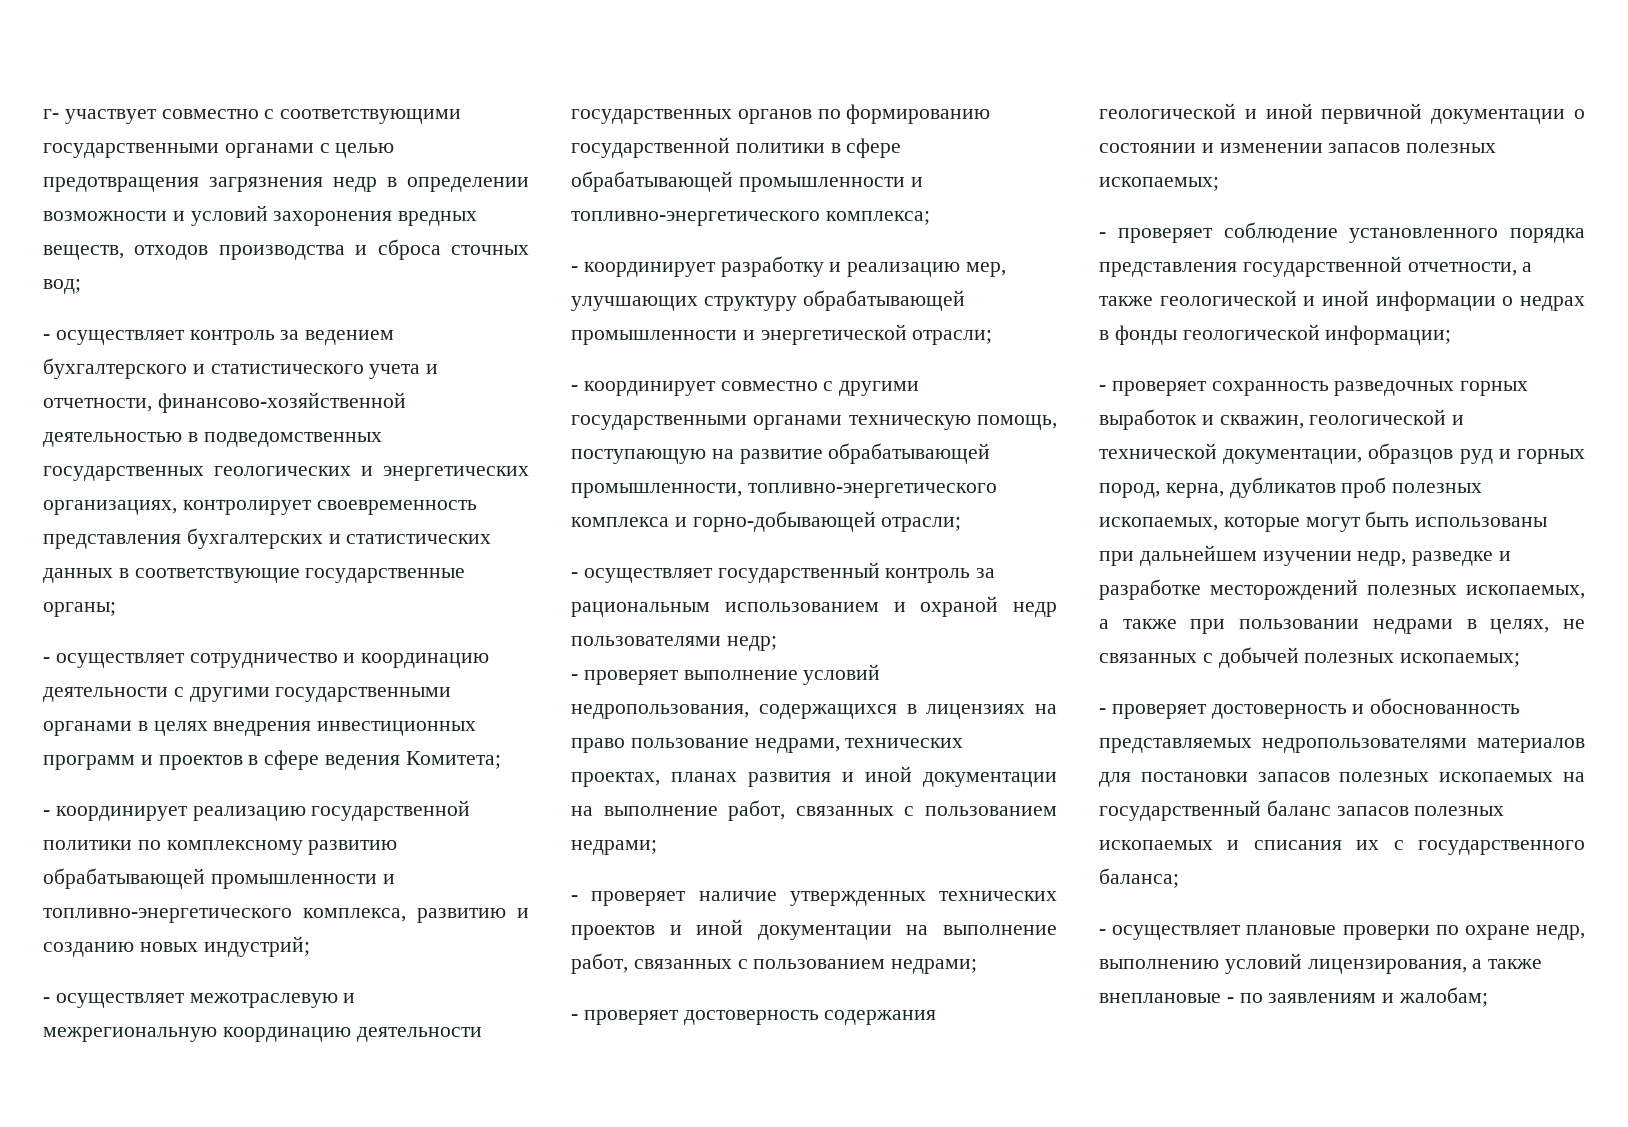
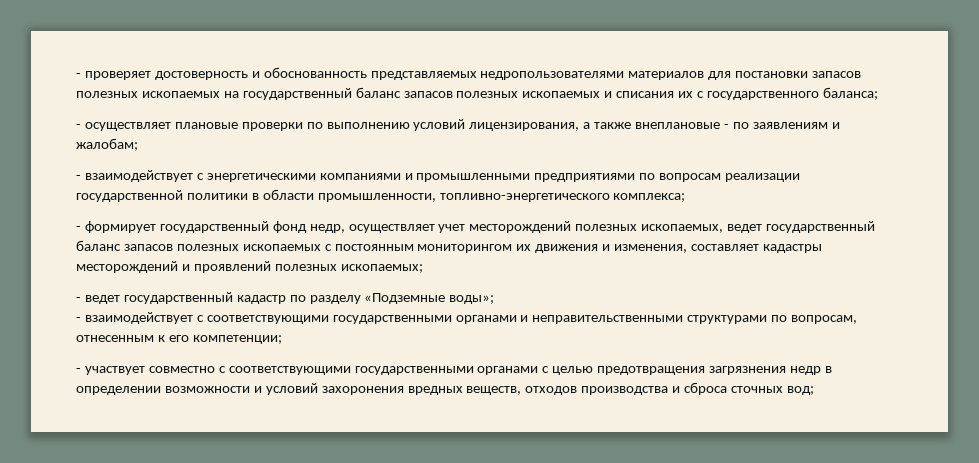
[43,109,462,124] [43,143,395,158] [43,177,529,192] [43,205,478,226] [43,239,529,260] [43,279,81,294] [43,330,395,345] [43,358,439,379] [43,392,406,413] [43,432,382,447] [43,466,529,481] [43,500,477,515] [43,528,492,549] [43,568,466,583] [43,602,116,617] [43,653,490,668] [43,687,452,702] [43,721,477,736] [43,750,501,770] [43,800,471,821] [43,840,398,855] [43,868,395,889] [43,908,529,923] [43,936,310,957] [43,993,356,1008] [43,1027,482,1042] [571,104,991,124] [571,137,902,158] [571,171,923,192] [571,211,930,226] [571,256,1007,277] [571,290,965,311] [571,324,993,345] [571,381,920,396] [571,415,1057,430] [571,443,991,464] [571,483,997,498] [571,511,962,532] [571,562,996,583] [571,596,1057,617] [571,636,777,651] [571,664,881,685] [571,704,1057,719] [571,738,964,753] [571,766,1057,787] [571,800,1057,821] [571,840,657,855] [571,891,1057,906] [571,919,1057,940] [571,953,978,974] [571,1010,937,1025] [1099,103,1585,124] [1099,143,1497,153] [1099,177,1219,191] [1099,222,1585,243] [1099,256,1533,277] [1099,290,1585,311] [1099,324,1452,345] [1099,381,1529,396] [1099,409,1465,430] [1099,443,1585,464] [1099,477,1483,498] [1099,511,1548,532] [1099,545,1512,566] [1099,579,1585,600] [1099,619,1585,634] [1099,647,1521,668] г- участвует совместно с соответствующими государственными органами с целью предотвращения загрязнения недр в определении возможности и условий захоронения вредных веществ, отходов производства и сброса сточных вод; // - осуществляет контроль за ведением бухгалтерского и статистического учета и отчетности, финансово-хозяйственной деятельностью в подведомственных государственных геологических и энергетических организациях, контролирует своевременность представления бухгалтерских и статистических данных в соответствующие государственные органы; // - осуществляет сотрудничество и координацию деятельности с другими государственными органами в целях внедрения инвестиционных программ и проектов в сфере ведения Комитета; // - координирует реализацию государственной политики по комплексному развитию обрабатывающей промышленности и топливно-энергетического комплекса, развитию и созданию новых индустрий; // - осуществляет межотраслевую и межрегиональную координацию деятельности государственных органов по формированию государственной политики в сфере обрабатывающей промышленности и топливно-энергетического комплекса; // - координирует разработку и реализацию мер, улучшающих структуру обрабатывающей промышленности и энергетической отрасли; // - координирует совместно с другими государственными органами техническую помощь, поступающую на развитие обрабатывающей промышленности, топливно-энергетического комплекса и горно-добывающей отрасли; // - осуществляет государственный контроль за рациональным использованием и охраной недр пользователями недр; // - проверяет выполнение условий недропользования, содержащихся в лицензиях на право пользование недрами, технических проектах, планах развития и иной документации на выполнение работ, связанных с пользованием недрами; // - проверяет наличие утвержденных технических проектов и иной документации на выполнение работ, связанных с пользованием недрами; // - проверяет достоверность содержания геологической и иной первичной документации о состоянии и изменении запасов полезных ископаемых; // - проверяет соблюдение установленного порядка представления государственной отчетности, а также геологической и иной информации о недрах в фонды геологической информации; // - проверяет сохранность разведочных горных выработок и скважин, геологической и технической документации, образцов руд и горных пород, керна, дубликатов проб полезных ископаемых, которые могут быть использованы при дальнейшем изучении недр, разведке и разработке месторождений полезных ископаемых, а также при пользовании недрами в целях, не связанных с добычей полезных ископаемых; // -> (76, 75) none
[1464,925,1585,940] охране недр, -> (323, 125) none
(1489, 997) none -> [76,170,801,182] [76,189,686,202] [76,221,876,233] [76,240,822,253] [76,261,423,273] [76,292,495,304] [76,312,858,324] [76,335,282,344] [76,366,832,375] [76,382,814,395] // - взаимодействует с энергетическими компаниями и промышленными предприятиями по вопросам реализации государственной политики в области промышленности, топливно-энергетического комплекса; // - формирует государственный фонд недр, осуществляет учет месторождений полезных ископаемых, ведет государственный баланс запасов полезных ископаемых с постоянным мониторингом их движения и изменения, составляет кадастры месторождений и проявлений полезных ископаемых; // - ведет государственный кадастр по разделу «Подземные воды»; // - взаимодействует с соответствующими государственными органами и неправительственными структурами по вопросам, отнесенным к его компетенции; // - участвует совместно с соответствующими государственными органами с целью предотвращения загрязнения недр в определении возможности и условий захоронения вредных веществ, отходов производства и сброса сточных вод;

